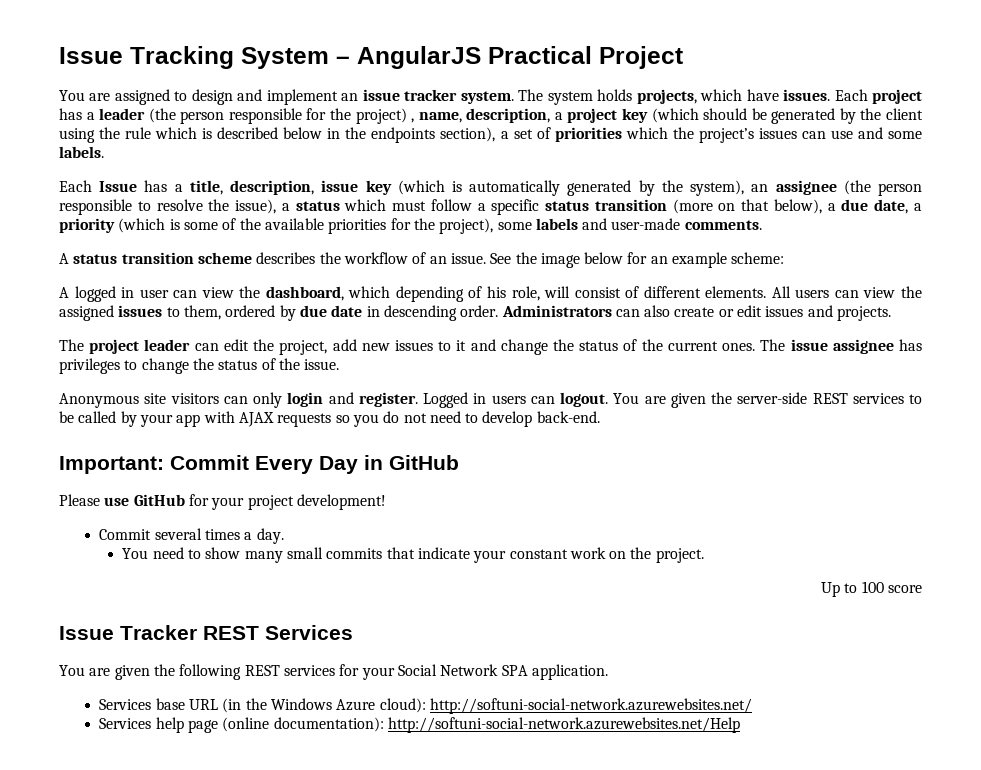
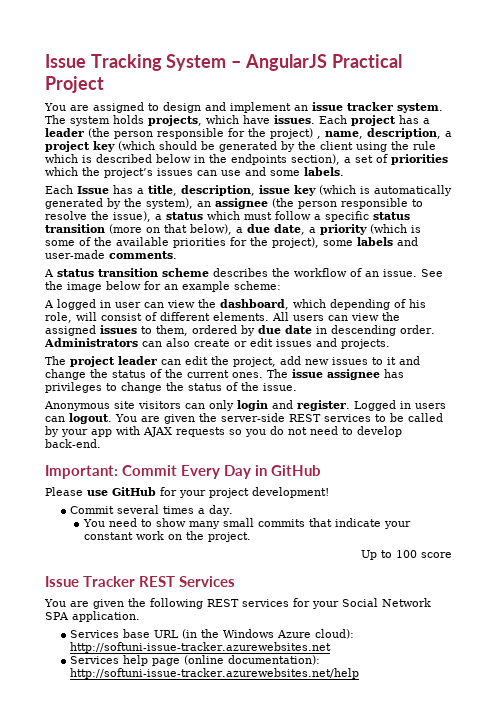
[430,698,753,714] http://softuni-social-network.azurewebsites.net/ -> [70,642,332,653] http://softuni-issue-tracker.azurewebsites.net
[388,717,741,733] http://softuni-social-network.azurewebsites.net/Help -> [70,668,360,679] http://softuni-issue-tracker.azurewebsites.net/help

